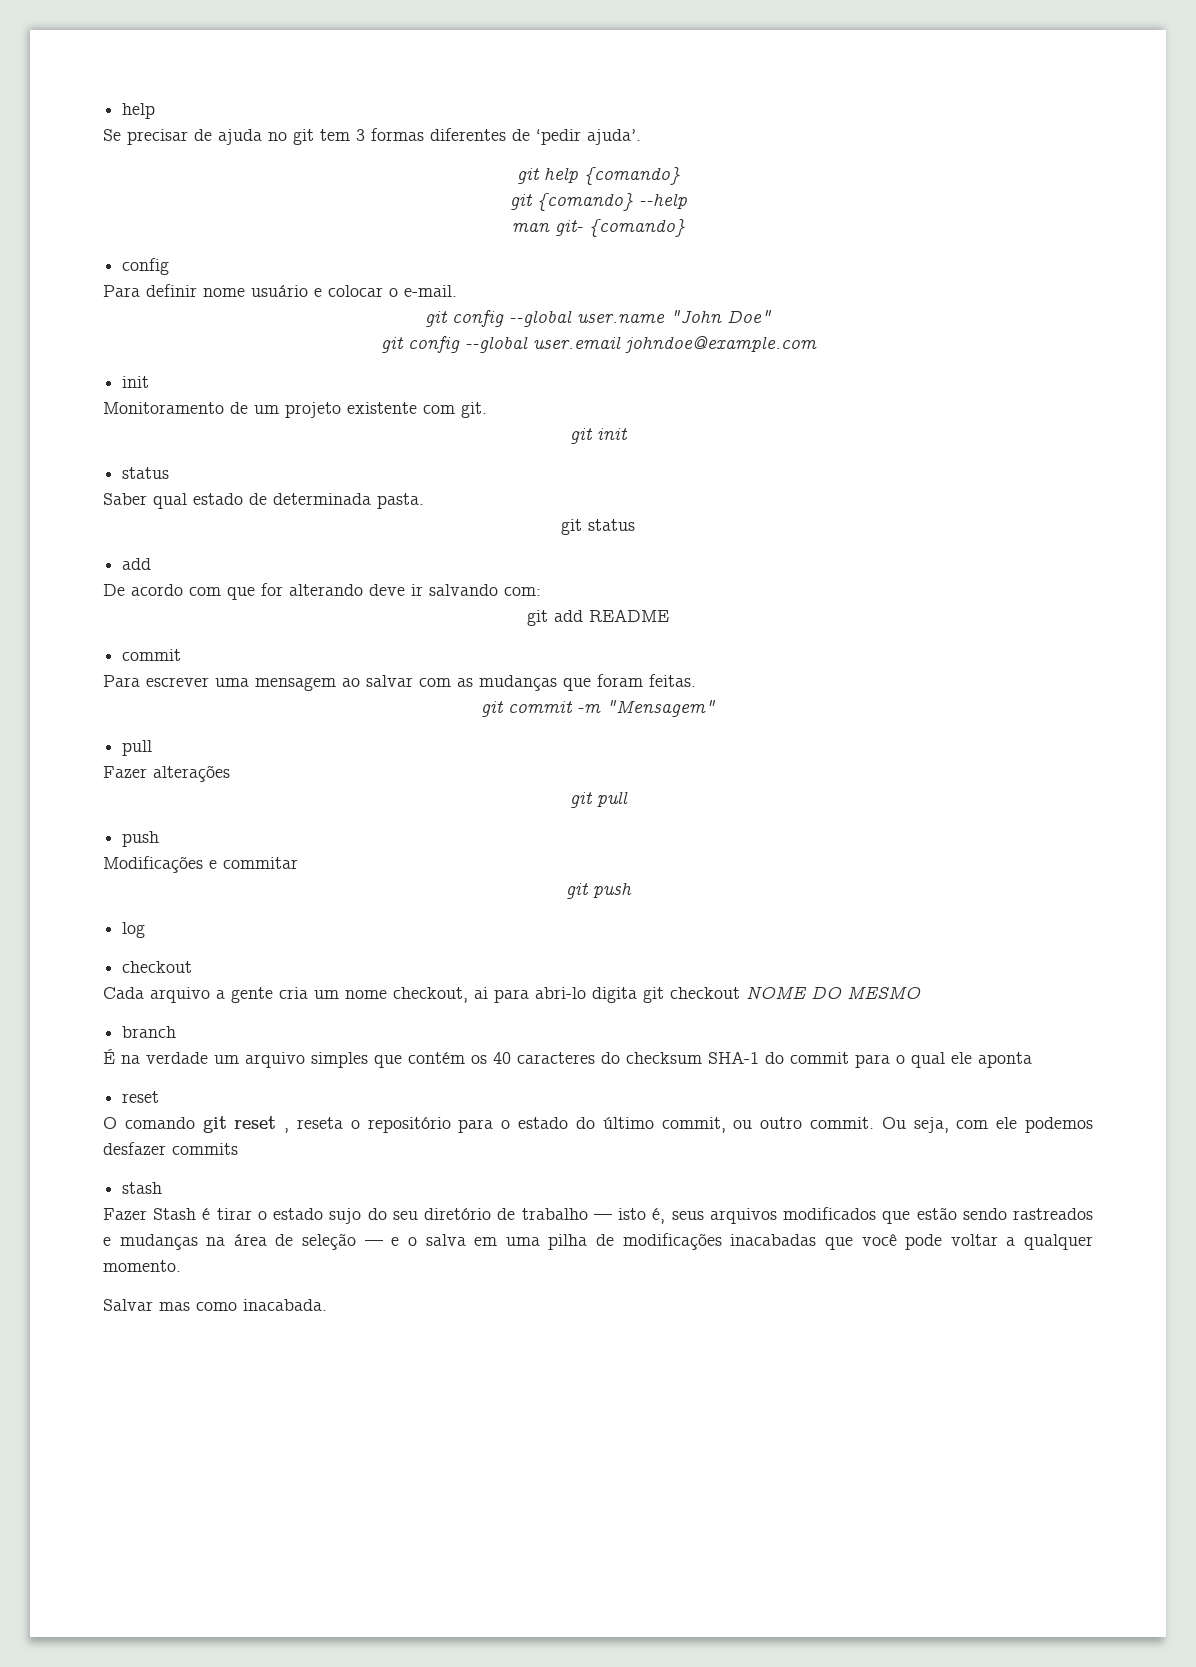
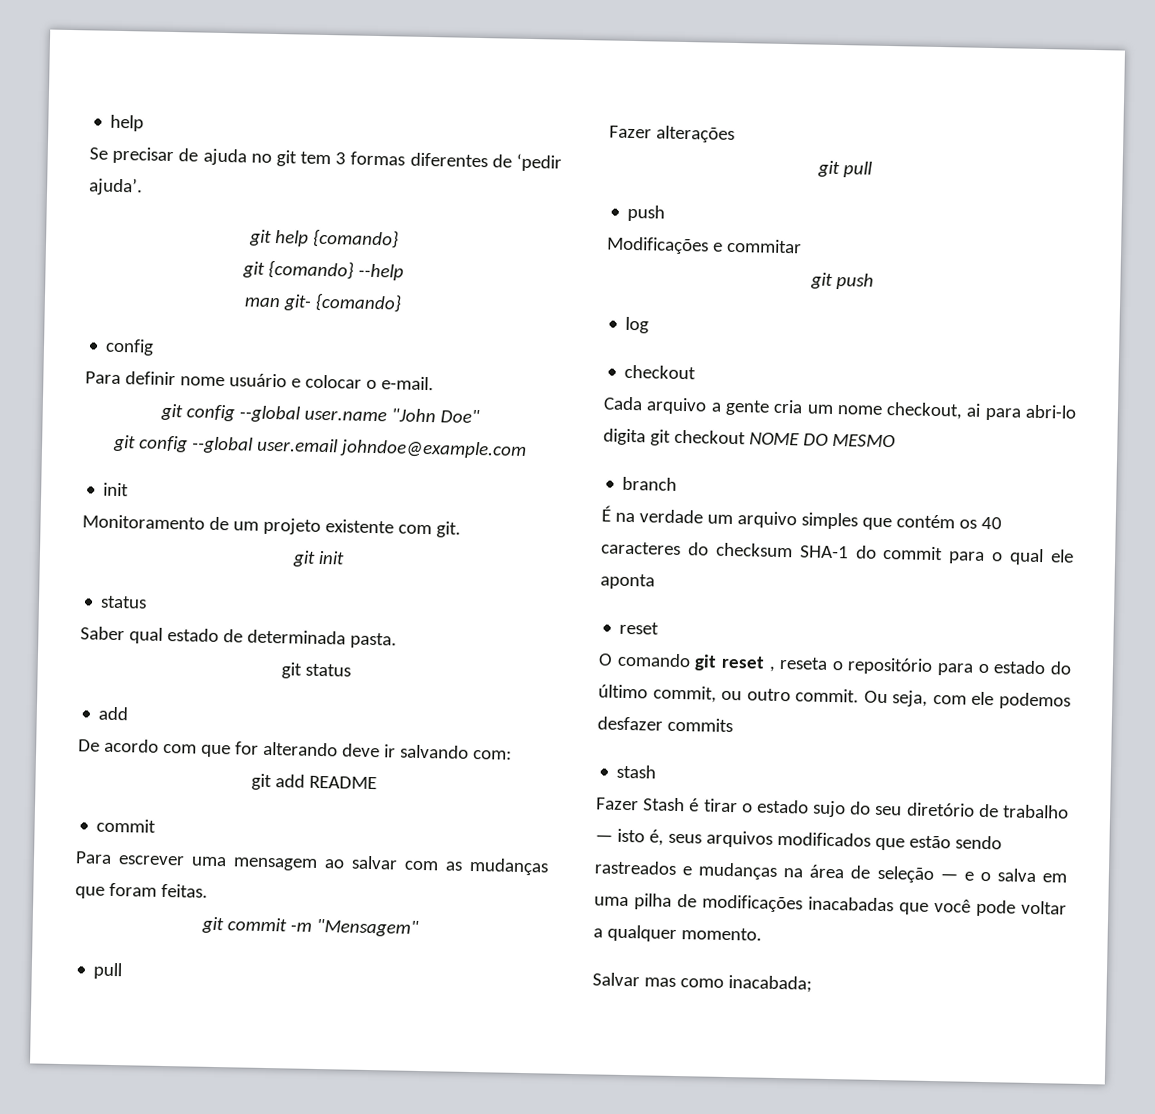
[243,1299,327,1311] inacabada. -> [727,975,812,993] inacabada;

